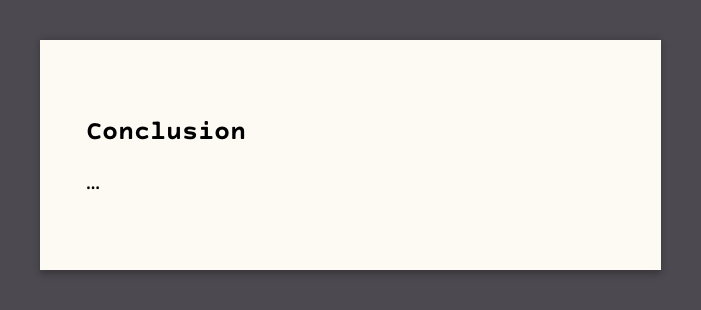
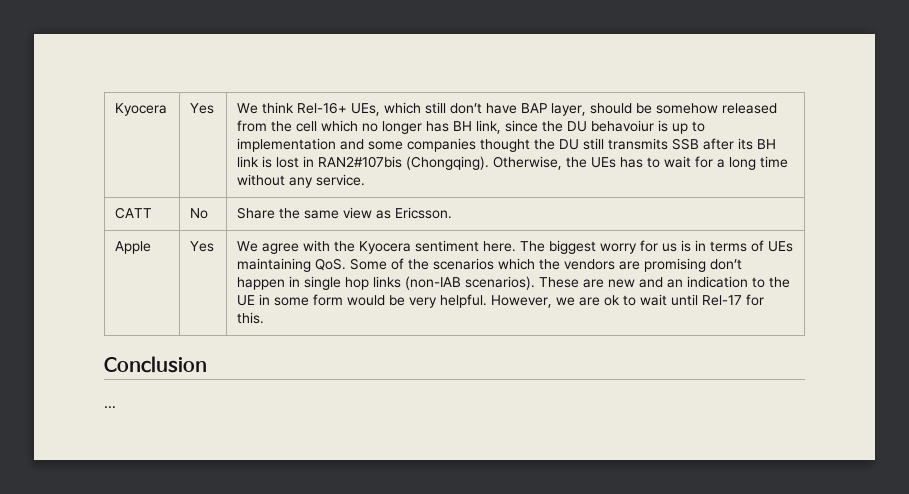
(86, 130) none -> [115,103,168,116] [190,103,215,114] [237,102,778,116] [237,120,706,134] [237,138,777,152] [237,156,789,170] [237,174,366,188] [115,207,153,219] [190,208,209,219] [237,207,453,219] [115,241,152,254] [190,241,215,252] [237,240,794,254] [237,258,743,272] [237,276,791,290] [237,294,765,308] [237,312,265,324] Kyocera | Yes | We think Rel-16+ UEs, which still don’t have BAP layer, should be somehow released from the cell which no longer has BH link, since the DU behavoiur is up to implementation and some companies thought the DU still transmits SSB after its BH link is lost in RAN2#107bis (Chongqing). Otherwise, the UEs has to wait for a long time without any service. // CATT | No | Share the same view as Ericsson. // Apple | Yes | We agree with the Kyocera sentiment here. The biggest worry for us is in terms of UEs maintaining QoS. Some of the scenarios which the vendors are promising don’t happen in single hop links (non-IAB scenarios). These are new and an indication to the UE in some form would be very helpful. However, we are ok to wait until Rel-17 for this. //

